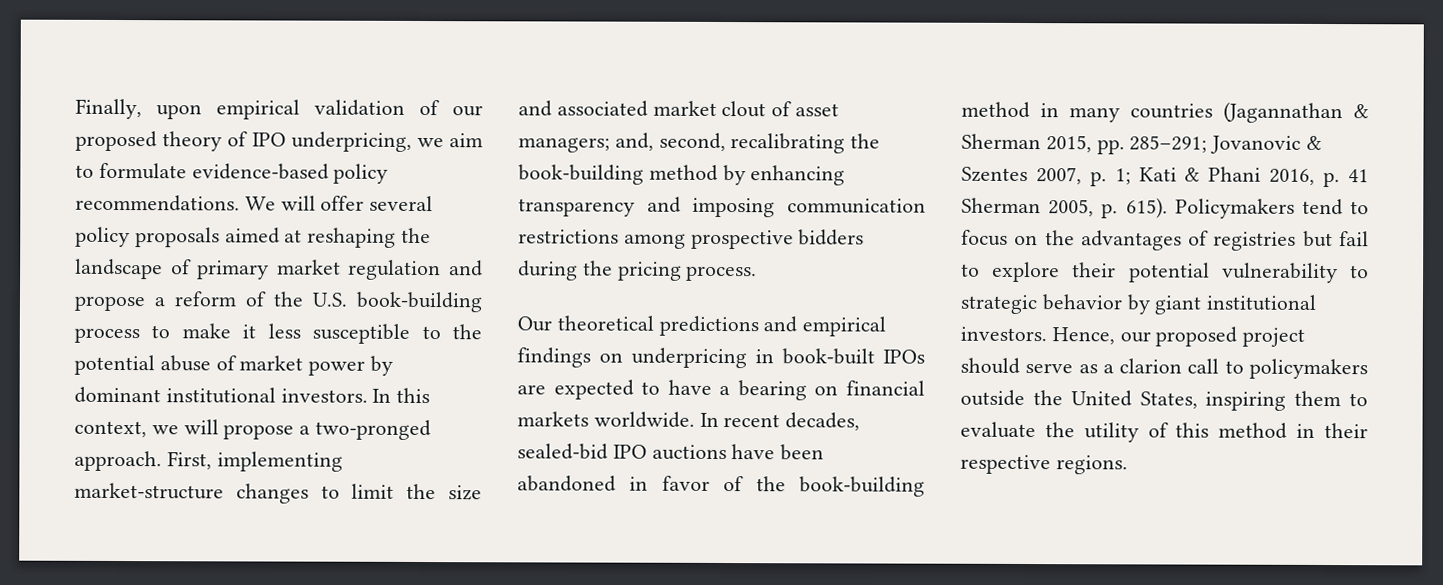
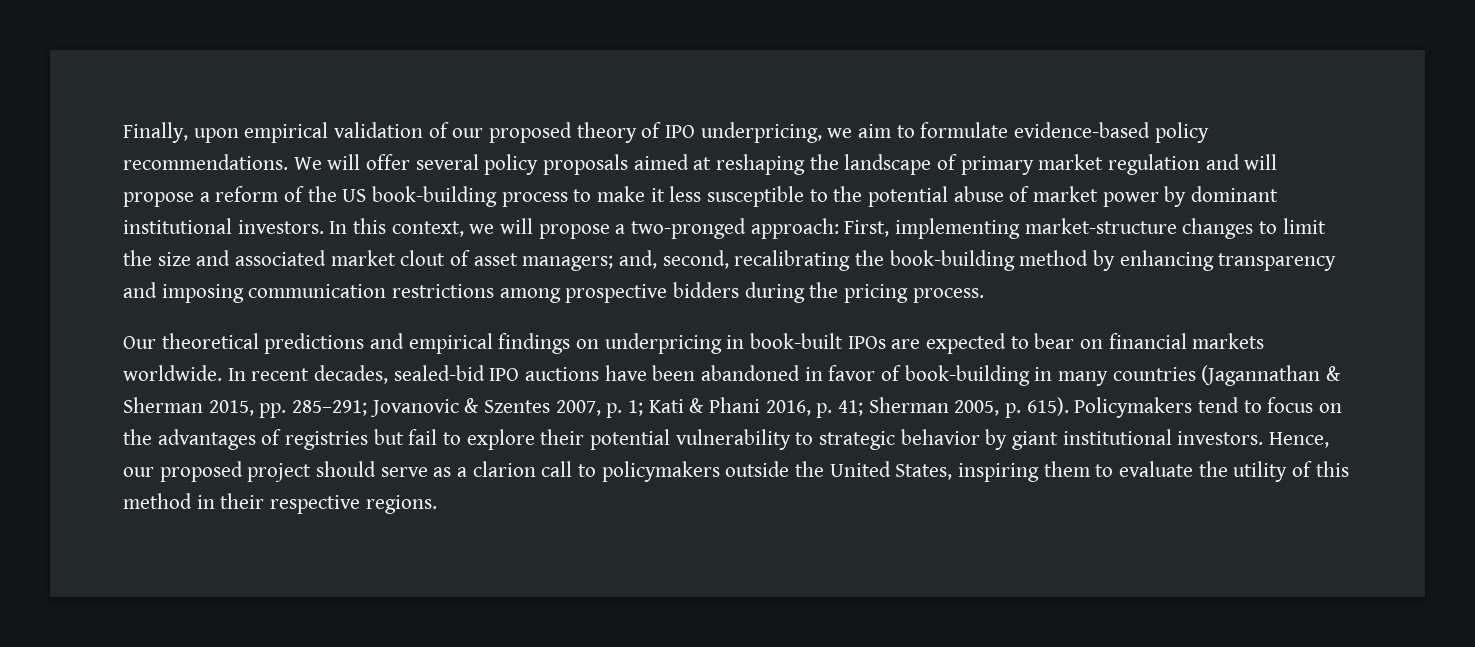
(483, 268) none -> [1244,154,1278,170] will
[312,292,347,307] U.S. -> [342,189,367,202] US
[74,450,162,472] approach. -> [750,218,839,239] approach:
[667,379,807,401] have a bearing -> [1034,333,1075,349] bear
[755,476,925,497] [961,101,1030,119] the book-building method -> [904,365,1030,386] book-building
[1348,169,1369,183] 41 -> [838,400,864,416] 41;

